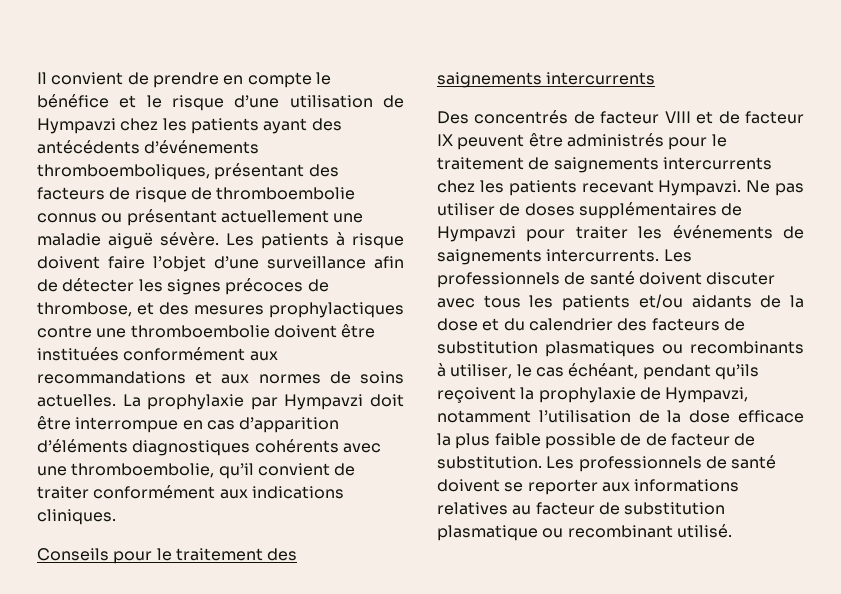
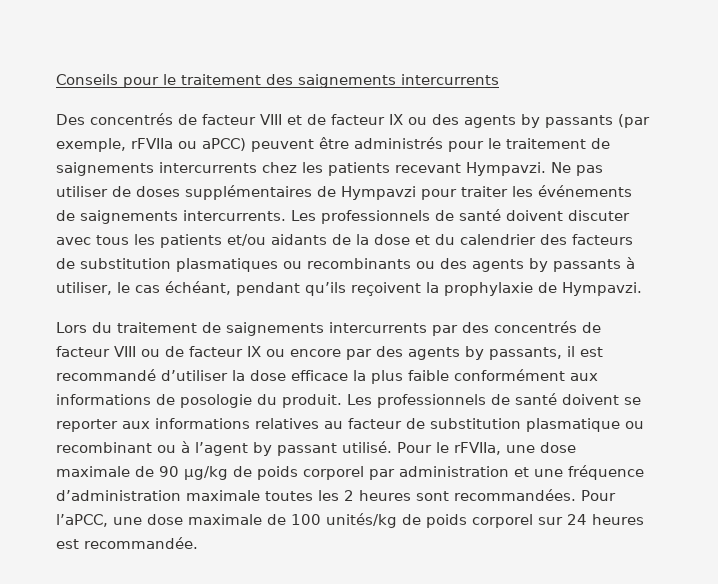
[37,72,331,88] [37,94,404,111] [37,118,342,134] [37,140,260,154] [37,163,339,180] [37,187,356,203] [37,209,364,226] [37,232,404,249] [37,256,404,272] [37,278,329,295] [37,302,404,318] [37,324,376,338] [37,347,278,361] [37,371,404,384] [37,394,404,410] [37,416,340,433] [37,439,381,456] [37,463,356,479] [37,485,344,499] [37,509,116,525] Il convient de prendre en compte le bénéfice et le risque d’une utilisation de Hympavzi chez les patients ayant des antécédents d’événements thromboemboliques, présentant des facteurs de risque de thromboembolie connus ou présentant actuellement une maladie aiguë sévère. Les patients à risque doivent faire l’objet d’une surveillance afin de détecter les signes précoces de thrombose, et des mesures prophylactiques contre une thromboembolie doivent être instituées conformément aux recommandations et aux normes de soins actuelles. La prophylaxie par Hympavzi doit être interrompue en cas d’apparition d’éléments diagnostiques cohérents avec une thromboembolie, qu’il convient de traiter conformément aux indications cliniques. // -> (56, 79) none
(453, 140) none -> [408,114,650,128] [56,138,246,152] ou des agents by passants (par exemple, rFVIIa ou aPCC)
(804, 347) none -> [416,258,621,272] ou des agents by passants
[665,387,749,403] [437,410,660,423] Hympavzi, notamment l’utilisation de -> [562,282,642,296] [56,321,601,336] [56,346,603,360] [56,369,228,381] Hympavzi. // Lors du traitement de saignements intercurrents par des concentrés de facteur VIII ou de facteur IX ou encore par des agents by passants, il est recommandé d’utiliser
[544,433,756,449] [437,456,542,469] possible de de facteur de substitution. -> [454,369,598,381] [56,394,342,408] conformément aux informations de posologie du produit.
[676,524,732,538] utilisé. -> [157,441,576,456] [56,465,644,480] [56,489,616,501] [56,513,644,528] [56,537,198,549] ou à l’agent by passant utilisé. Pour le rFVIIa, une dose maximale de 90 µg/kg de poids corporel par administration et une fréquence d’administration maximale toutes les 2 heures sont recommandées. Pour l’aPCC, une dose maximale de 100 unités/kg de poids corporel sur 24 heures est recommandée.

